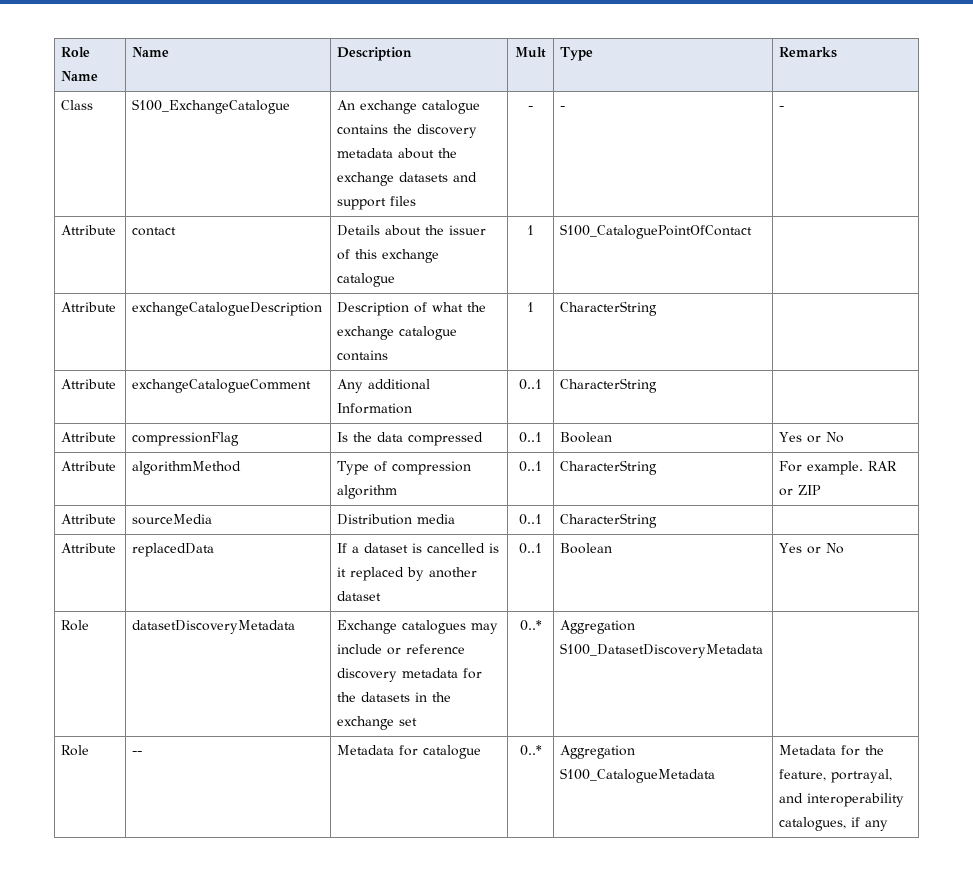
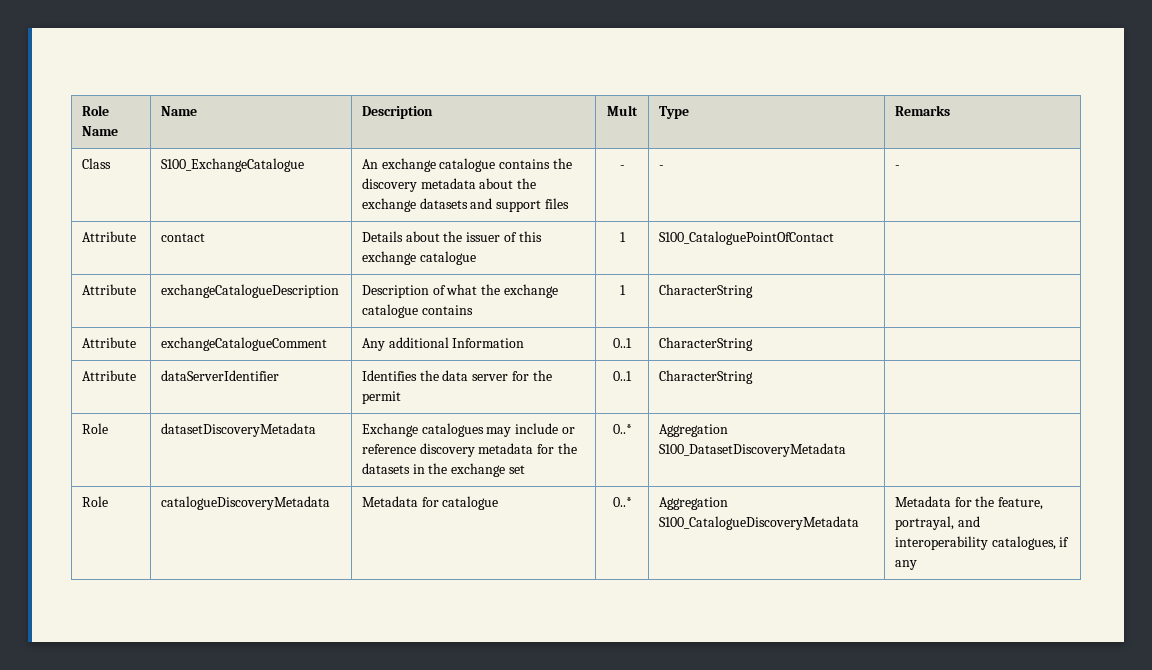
[132,432,240,446] [337,432,484,446] [519,432,542,443] [560,432,613,443] [779,432,845,443] [61,461,117,471] [132,461,242,475] [337,461,472,475] [337,485,398,499] [519,461,542,472] [560,460,658,475] [779,461,898,475] [779,485,822,496] [61,514,117,524] [132,514,213,525] [337,514,456,525] [519,514,542,525] [560,513,658,528] [61,543,117,553] [132,543,215,557] [337,543,500,553] [337,567,478,581] [337,591,382,601] [519,543,542,554] [560,543,613,554] [779,543,845,554] compressionFlag | Is the data compressed | 0..1 | Boolean | Yes or No // Attribute | algorithmMethod | Type of compression algorithm | 0..1 | CharacterString | For example. RAR or ZIP // Attribute | sourceMedia | Distribution media | 0..1 | CharacterString | // Attribute | replacedData | If a dataset is cancelled is it replaced by another dataset | 0..1 | Boolean | Yes or No -> [160,370,279,381] [361,370,552,381] [361,391,401,404] [613,371,632,381] [658,370,753,384] dataServerIdentifier | Identifies the data server for the permit | 0..1 | CharacterString |
[132,751,143,755] -- -> [160,496,330,510] catalogueDiscoveryMetadata
[560,768,716,783] S100_CatalogueMetadata -> [658,516,859,530] S100_CatalogueDiscoveryMetadata

